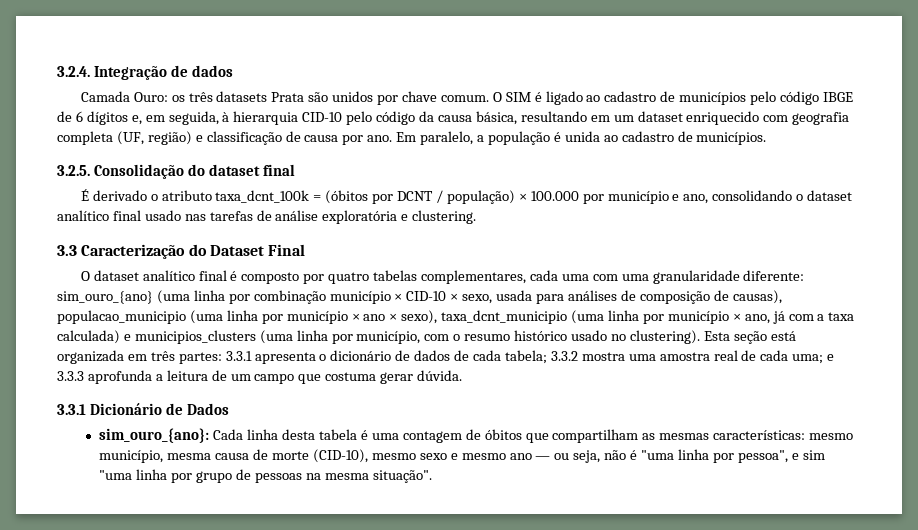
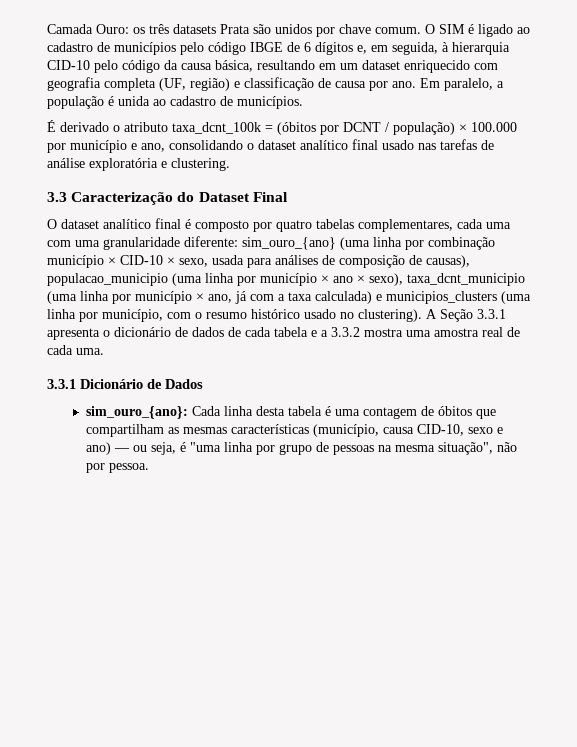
[57,65,234,80] 3.2.4. Integração de dados // -> (47, 29) none
[57,164,296,179] // 3.2.5. Consolidação do dataset final -> (303, 102) none
[703,331,796,344] [57,350,222,364] Esta seção está organizada em três partes: -> [426,309,473,322] A Seção
[504,350,547,364] tabela; -> [274,327,328,337] tabela e a
[792,354,835,364] [57,370,463,384] uma; e 3.3.3 aprofunda a leitura de um campo que costuma gerar dúvida. -> [76,348,104,355] uma.
[713,430,854,440] [99,449,532,463] características: mesmo município, mesma causa de morte (CID-10), mesmo sexo e mesmo ano -> [230,424,503,437] [85,442,111,455] características (município, causa CID-10, sexo e ano)
[604,450,627,460] não -> (176, 448) none
[737,450,825,463] [99,469,193,483] pessoa", e sim "uma linha por -> (275, 450) none
[372,470,432,483] situação". -> [437,442,517,455] [85,463,149,473] situação", não por pessoa.

